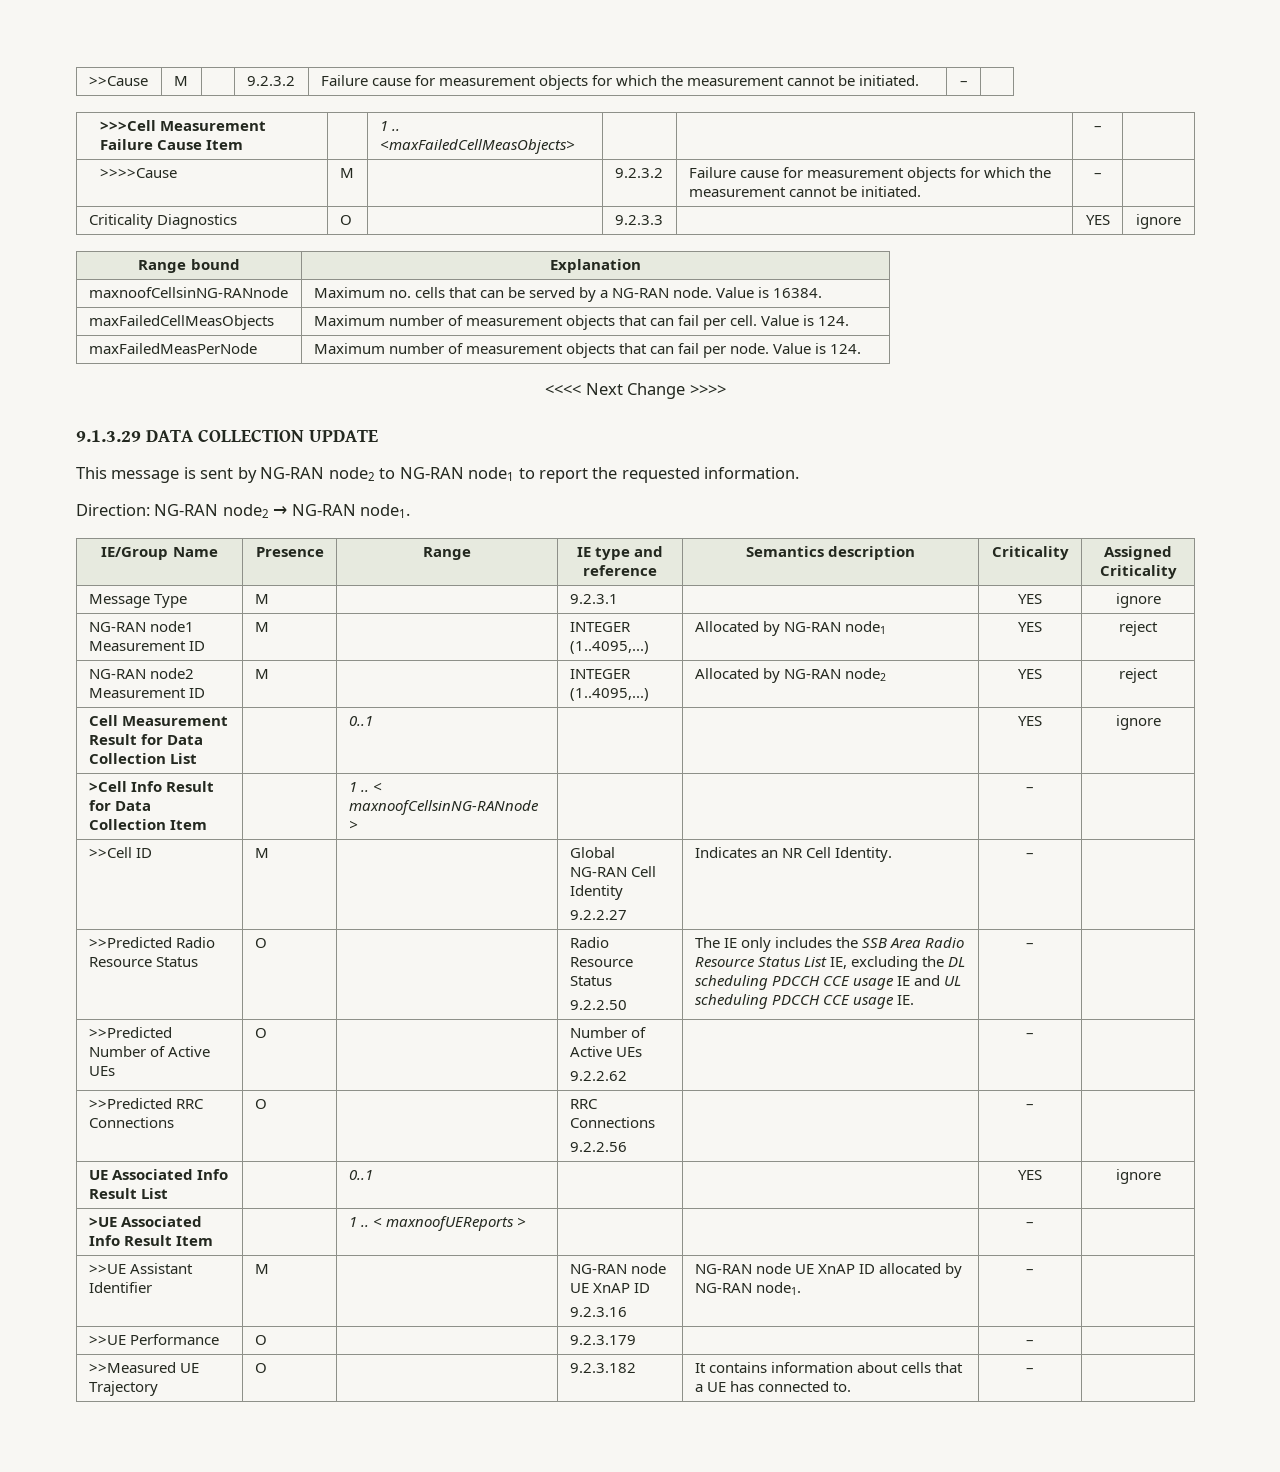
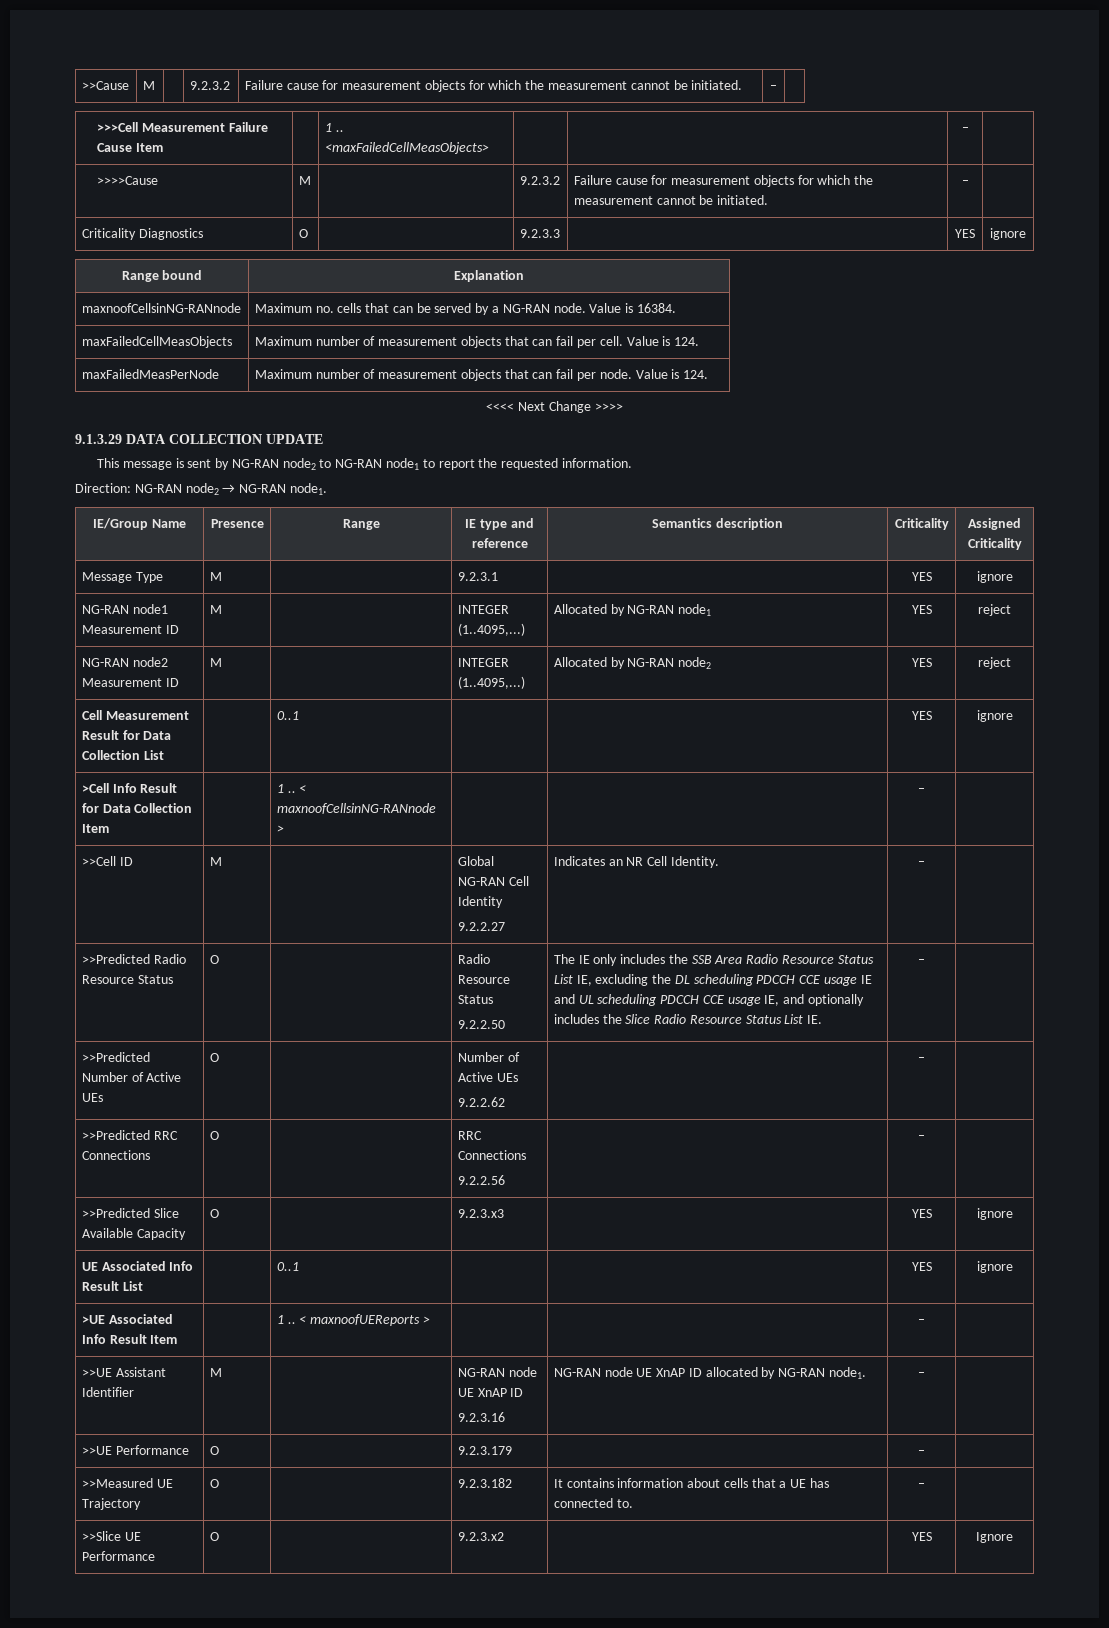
(894, 1003) none -> [764,994,865,1006] [553,1014,804,1024] IE, and optionally includes the Slice Radio Resource Status List
(1034, 1106) none -> [81,1208,179,1218] [81,1228,186,1240] [209,1209,219,1218] [457,1209,504,1218] [911,1209,932,1218] [976,1208,1013,1220] // >>Predicted Slice Available Capacity | O | | 9.2.3.x3 | | YES | ignore
(1034, 1370) none -> [81,1531,141,1541] [81,1551,155,1561] [209,1532,219,1541] [457,1532,504,1541] [911,1532,932,1541] [976,1532,1013,1543] // >>Slice UE Performance | O | | 9.2.3.x2 | | YES | Ignore

